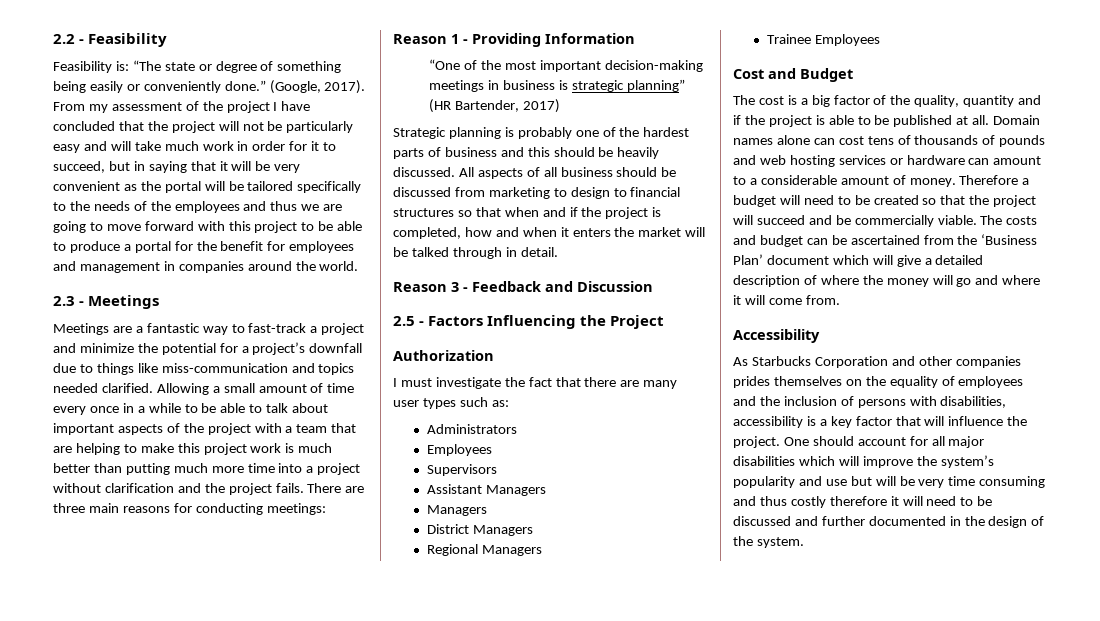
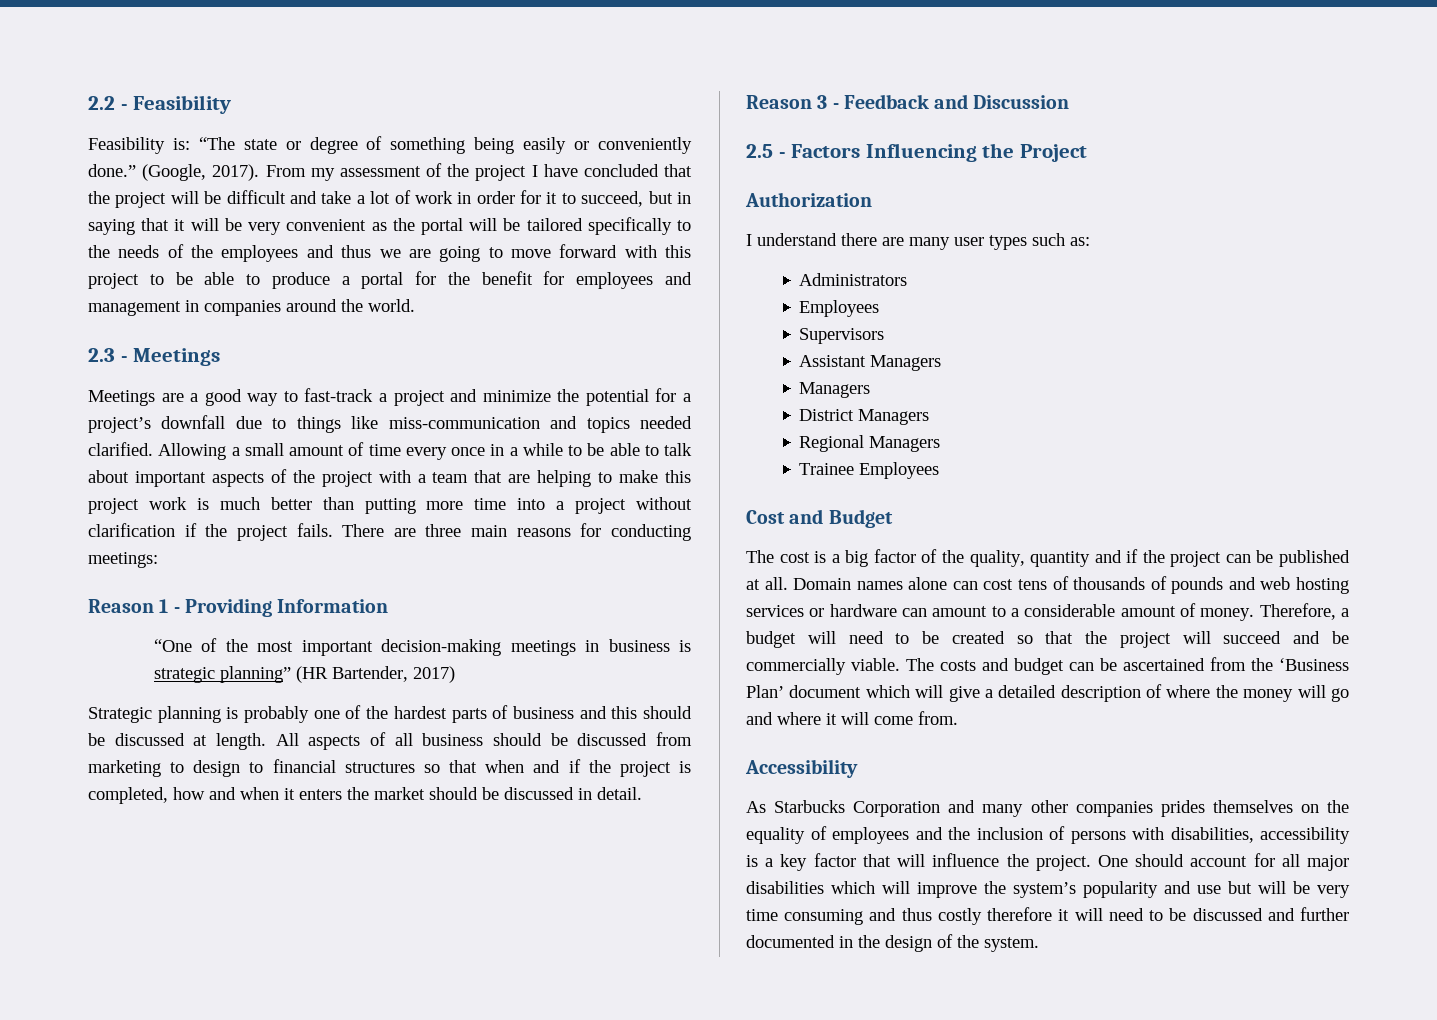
[242,121,354,133] [53,141,199,153] not be particularly easy and will take much -> [204,190,411,204] be difficult and take a lot of
[146,323,200,333] fantastic -> [204,389,242,406] good
[173,463,208,473] much -> (416, 506) none
[177,483,201,493] and -> [184,523,197,537] if
[617,147,660,159] [393,167,455,177] heavily discussed. -> [114,733,266,750] discussed at length.
[685,227,706,237] [393,247,502,259] will be talked through -> [429,787,574,800] should be discussed
[400,377,581,389] must investigate the fact that -> [757,233,837,246] understand
[815,115,871,125] is able to -> [1225,554,1251,563] can
[959,175,1019,185] Therefore -> [1259,603,1336,620] Therefore,
(915, 361) none -> [982,804,1024,817] many

